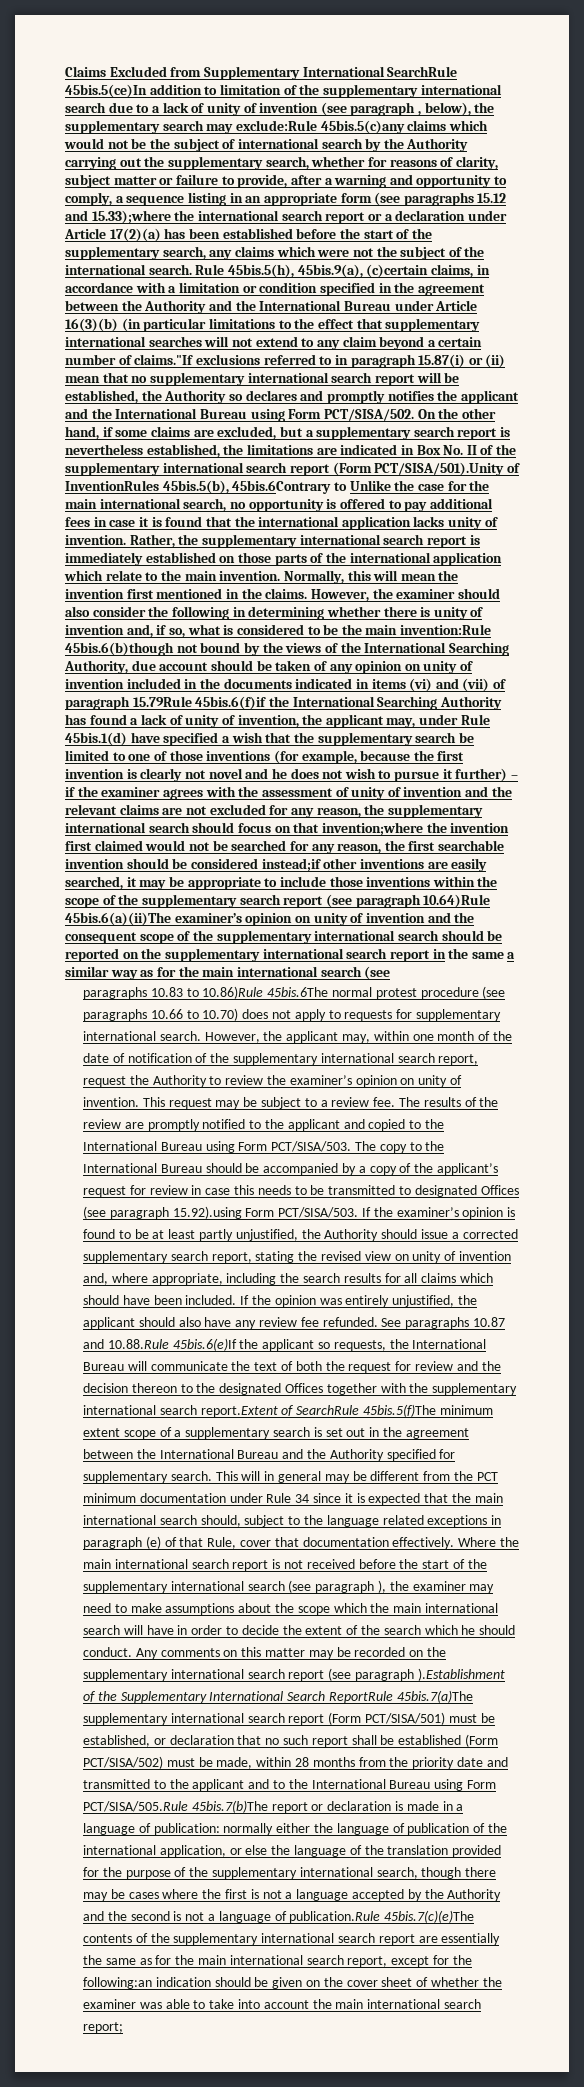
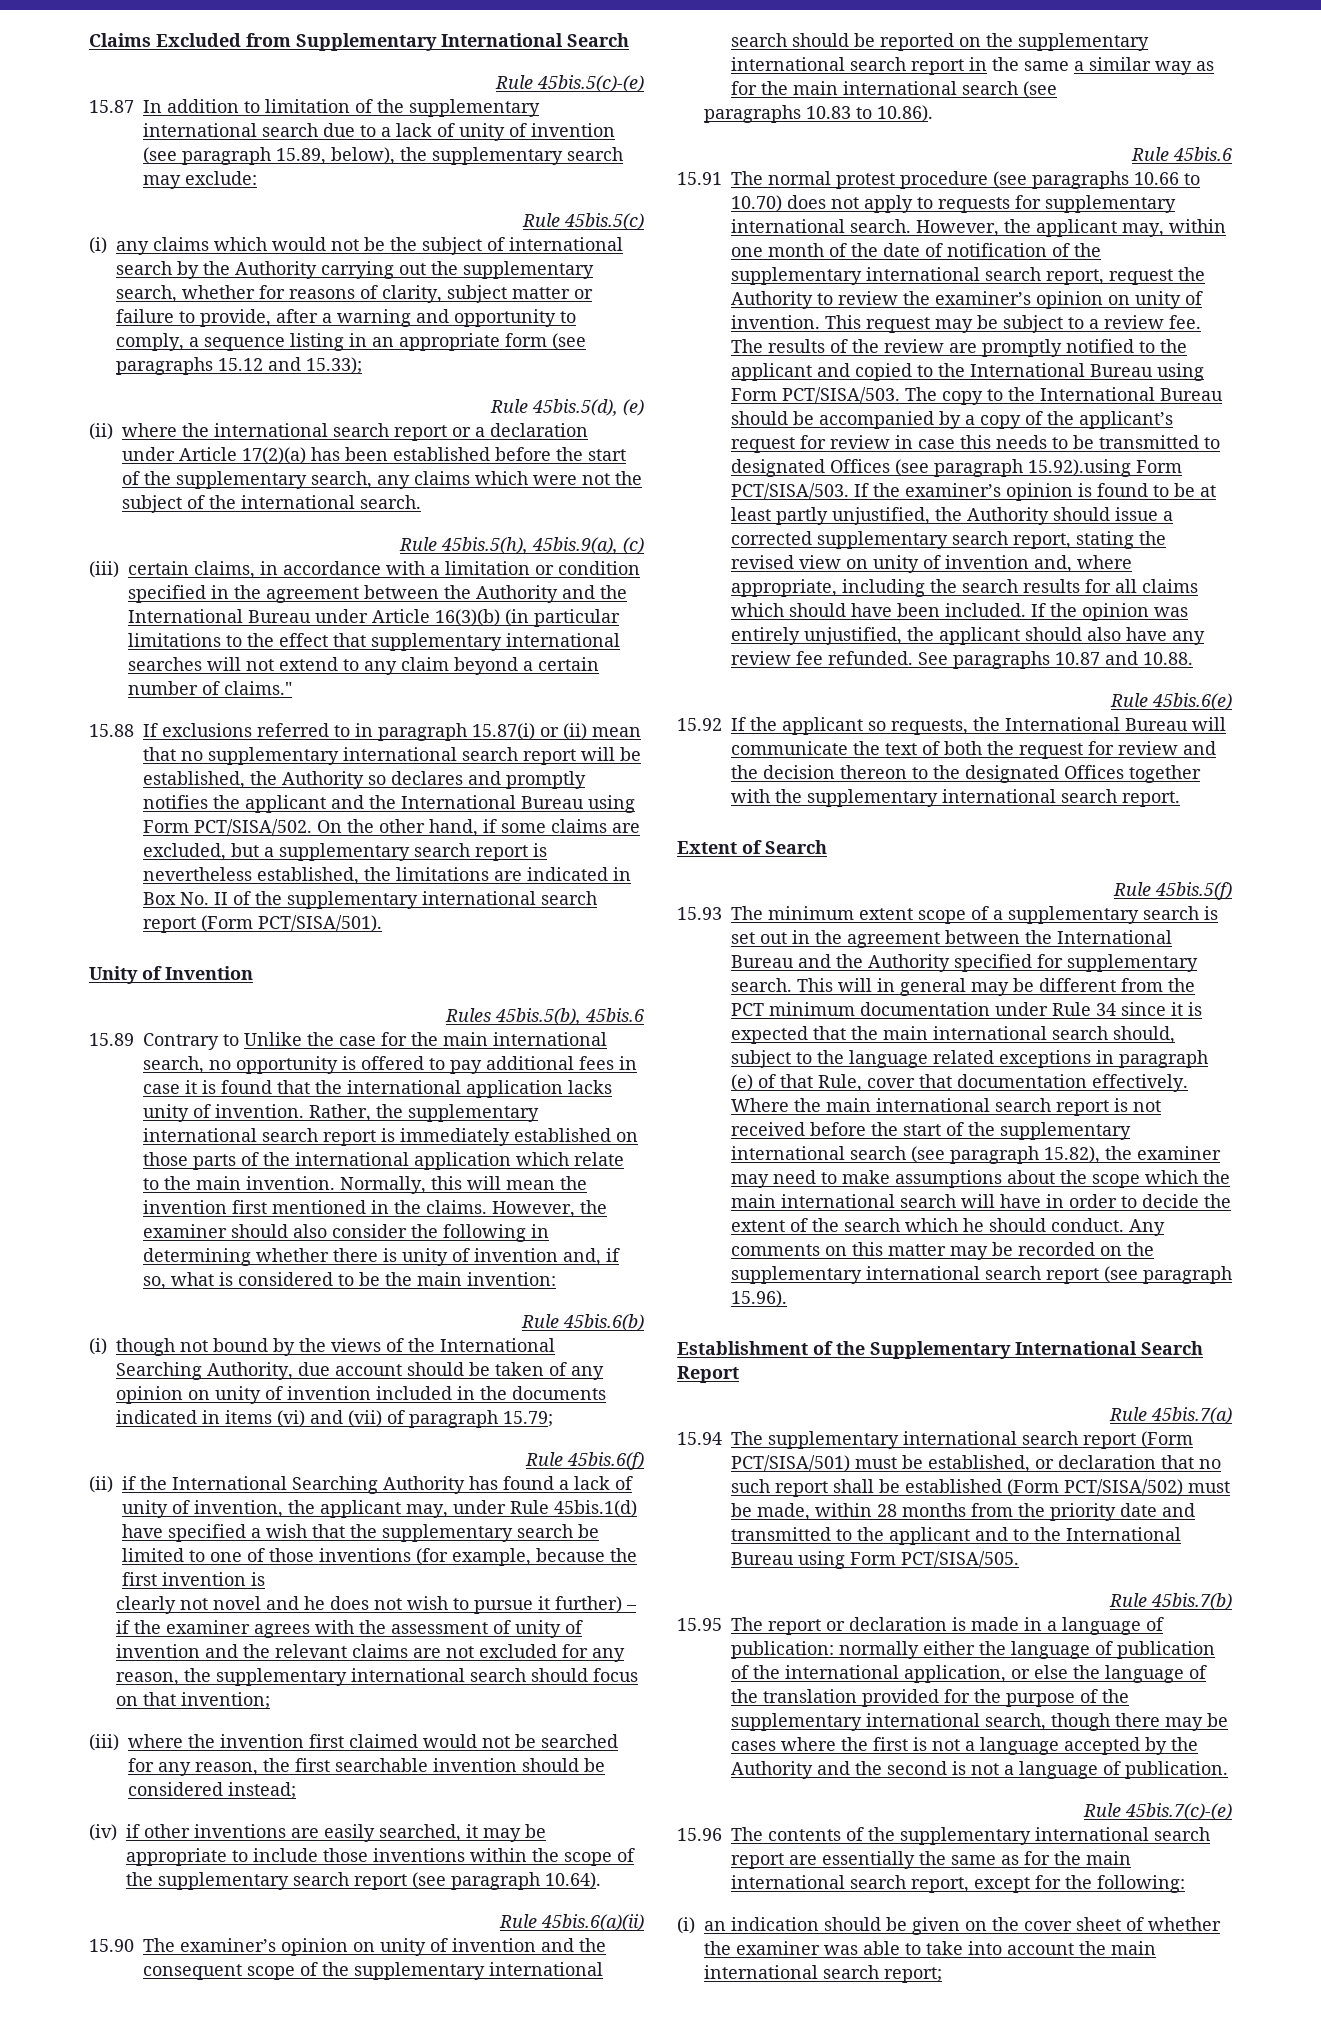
[387,66,458,77] [65,84,147,98] SearchRule 45bis.5(ce)In -> [567,33,629,47] [495,75,644,92] [89,100,162,113] Search // Rule 45bis.5(c)-(e) // 15.87 In
[418,111,422,116] , -> [276,148,326,165] 15.89,
[235,120,405,134] exclude:Rule 45bis.5(c)any -> [185,171,257,185] [522,213,644,230] [89,237,149,255] exclude: // Rule 45bis.5(c) // (i) any
[91,210,171,224] 15.33);where -> [306,357,362,374] [490,399,644,416] [89,423,177,440] 15.33); // Rule 45bis.5(d), (e) // (ii) where
(192, 269) none -> (421, 502) //
[366,264,429,278] (c)certain -> [623,537,644,554] [89,561,189,578] (c) // (iii) certain
[134,354,194,365] claims."If -> [224,681,292,695] [89,723,158,737] claims." // 15.88 If
[374,462,520,476] [65,480,332,494] PCT/SISA/501).Unity of InventionRules 45bis.5(b), 45bis.6Contrary -> [258,915,382,932] [89,966,253,984] [445,1008,644,1025] [89,1033,219,1050] PCT/SISA/501). // Unity of Invention // Rules 45bis.5(b), 45bis.6 // 15.89 Contrary
[400,624,492,635] [65,642,174,656] invention:Rule 45bis.6(b)though -> [467,1272,556,1286] [521,1314,644,1331] [89,1338,175,1356] invention: // Rule 45bis.6(b) // (i) though
[132,696,267,710] 15.79Rule 45bis.6(f)if -> [503,1411,553,1427] [525,1452,644,1470] [89,1476,136,1493] 15.79; // Rule 45bis.6(f) // (ii) if
(137, 774) none -> (265, 1579) //
[321,822,423,836] invention;where -> [180,1692,270,1709] [89,1734,183,1751] invention; // (iii) where
[261,858,321,872] instead;if -> [228,1782,296,1799] [89,1824,140,1841] instead; // (iv) if
[423,894,491,908] [65,912,171,926] 10.64)Rule 45bis.6(a)(ii)The -> [545,1872,601,1889] [499,1914,644,1931] [89,1938,175,1952] 10.64). // Rule 45bis.6(a)(ii) // 15.90 The
[202,986,329,999] 10.86)Rule 45bis.6The -> [876,105,933,122] [1131,147,1232,161] [677,171,763,185] 10.86). // Rule 45bis.6 // 15.91 The
[107,1338,237,1351] 10.88.Rule 45bis.6(e)If -> [1143,652,1193,665] [1110,693,1232,710] [677,717,746,731] 10.88. // Rule 45bis.6(e) // 15.92 If
[200,1404,437,1417] report.Extent of SearchRule 45bis.5(f)The -> [1122,791,1180,807] [677,840,827,854] [1113,882,1232,900] [677,906,763,920] report. // Extent of Search // Rule 45bis.5(f) // 15.93 The
[378,1580,387,1593] ), -> [1044,1146,1100,1164] 15.82),
[417,1668,505,1681] ).Establishment -> [731,1290,787,1307] [677,1341,808,1355] 15.96). // Establishment
[329,1690,473,1703] ReportRule 45bis.7(a)The -> [677,1366,739,1383] [1109,1407,1232,1424] [677,1431,763,1445] Report // Rule 45bis.7(a) // 15.94 The
[83,1800,268,1813] PCT/SISA/505.Rule 45bis.7(b)The -> [901,1551,1019,1567] [1109,1593,1232,1610] [677,1617,763,1631] PCT/SISA/505. // Rule 45bis.7(b) // 15.95 The
[289,1910,475,1923] publication.Rule 45bis.7(c)(e)The -> [1125,1761,1228,1779] [1083,1803,1232,1820] [677,1827,763,1841] publication. // Rule 45bis.7(c)-(e) // 15.96 The
[83,1977,153,1989] following:an -> [1097,1875,1185,1893] [677,1917,726,1934] following: // (i) an

